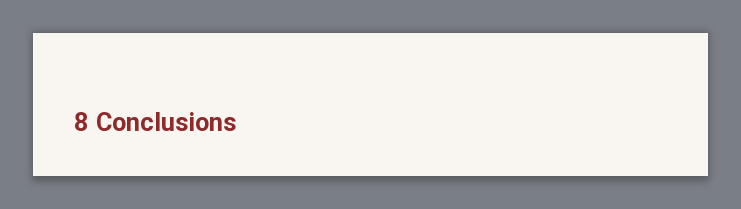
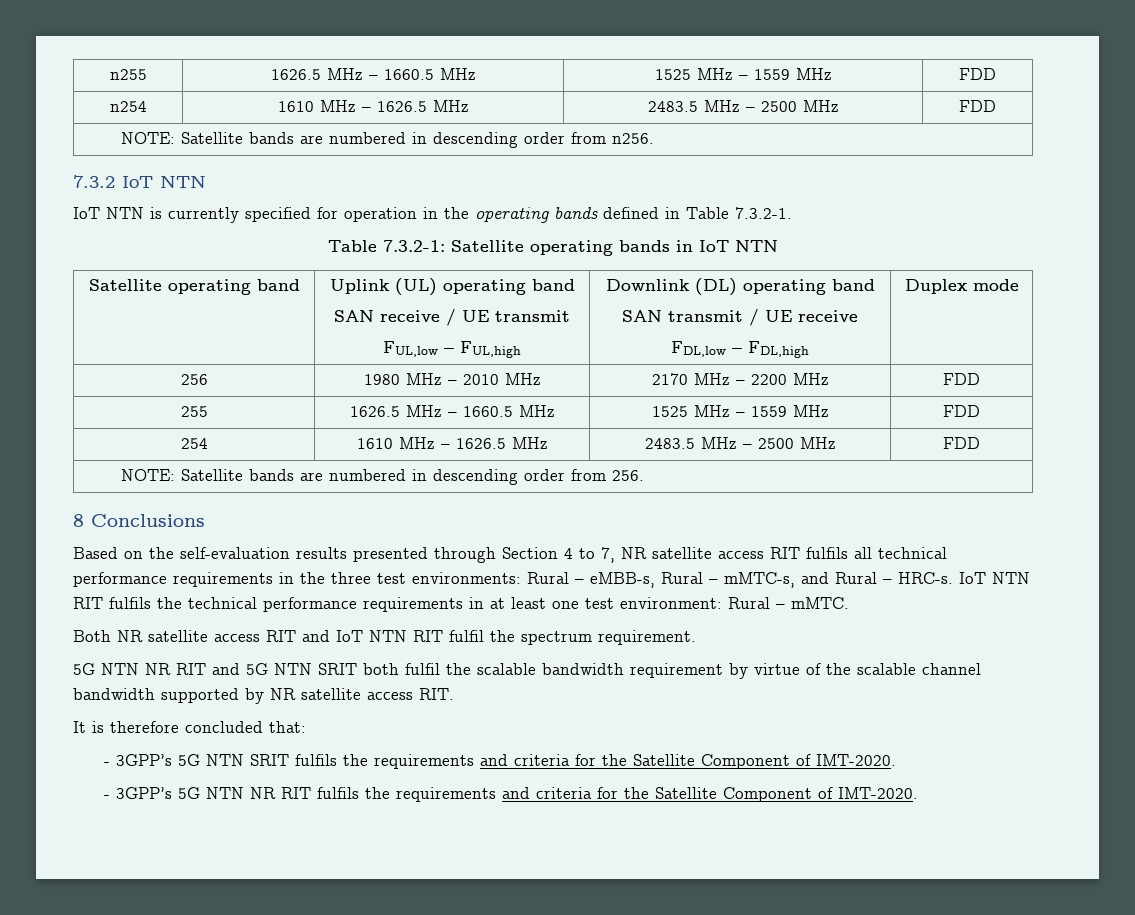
[74,112,237,131] 8 Conclusions -> [109,69,147,80] [270,68,476,80] [654,68,832,80] [959,68,996,80] [109,101,147,112] [277,100,469,112] [647,100,839,112] [959,100,996,112] [121,132,655,148] [73,175,206,188] [73,207,792,223] [328,240,778,256] [88,279,300,295] [329,278,575,296] [334,309,570,326] [382,341,521,358] [605,278,875,296] [622,309,858,326] [671,341,809,358] [904,279,1019,294] [180,374,208,385] [363,373,541,385] [651,373,829,385] [943,373,980,385] [180,406,208,417] [349,405,555,417] [651,405,829,417] [943,405,980,417] [180,438,208,449] [356,437,548,449] [644,437,836,449] [943,437,980,449] [121,469,645,485] [73,514,205,527] [73,547,947,563] [73,572,1030,588] [73,597,849,612] [73,630,696,645] [73,663,981,679] [73,688,454,704] [73,721,306,733] [103,754,896,769] [103,787,918,802] n255 | 1626.5 MHz – 1660.5 MHz | 1525 MHz – 1559 MHz | FDD // n254 | 1610 MHz – 1626.5 MHz | 2483.5 MHz – 2500 MHz | FDD // NOTE: Satellite bands are numbered in descending order from n256. // 7.3.2 IoT NTN // IoT NTN is currently specified for operation in the operating bands defined in Table 7.3.2-1. // Table 7.3.2-1: Satellite operating bands in IoT NTN // Satellite operating band | Uplink (UL) operating band // SAN receive / UE transmit // FUL,low – FUL,high | Downlink (DL) operating band // SAN transmit / UE receive // FDL,low – FDL,high | Duplex mode // 256 | 1980 MHz – 2010 MHz | 2170 MHz – 2200 MHz | FDD // 255 | 1626.5 MHz – 1660.5 MHz | 1525 MHz – 1559 MHz | FDD // 254 | 1610 MHz – 1626.5 MHz | 2483.5 MHz – 2500 MHz | FDD // NOTE: Satellite bands are numbered in descending order from 256. // 8 Conclusions // Based on the self-evaluation results presented through Section 4 to 7, NR satellite access RIT fulfils all technical performance requirements in the three test environments: Rural – eMBB-s, Rural – mMTC-s, and Rural – HRC-s. IoT NTN RIT fulfils the technical performance requirements in at least one test environment: Rural – mMTC. // Both NR satellite access RIT and IoT NTN RIT fulfil the spectrum requirement. // 5G NTN NR RIT and 5G NTN SRIT both fulfil the scalable bandwidth requirement by virtue of the scalable channel bandwidth supported by NR satellite access RIT. // It is therefore concluded that: // - 3GPP’s 5G NTN SRIT fulfils the requirements and criteria for the Satellite Component of IMT-2020. // - 3GPP’s 5G NTN NR RIT fulfils the requirements and criteria for the Satellite Component of IMT-2020.

